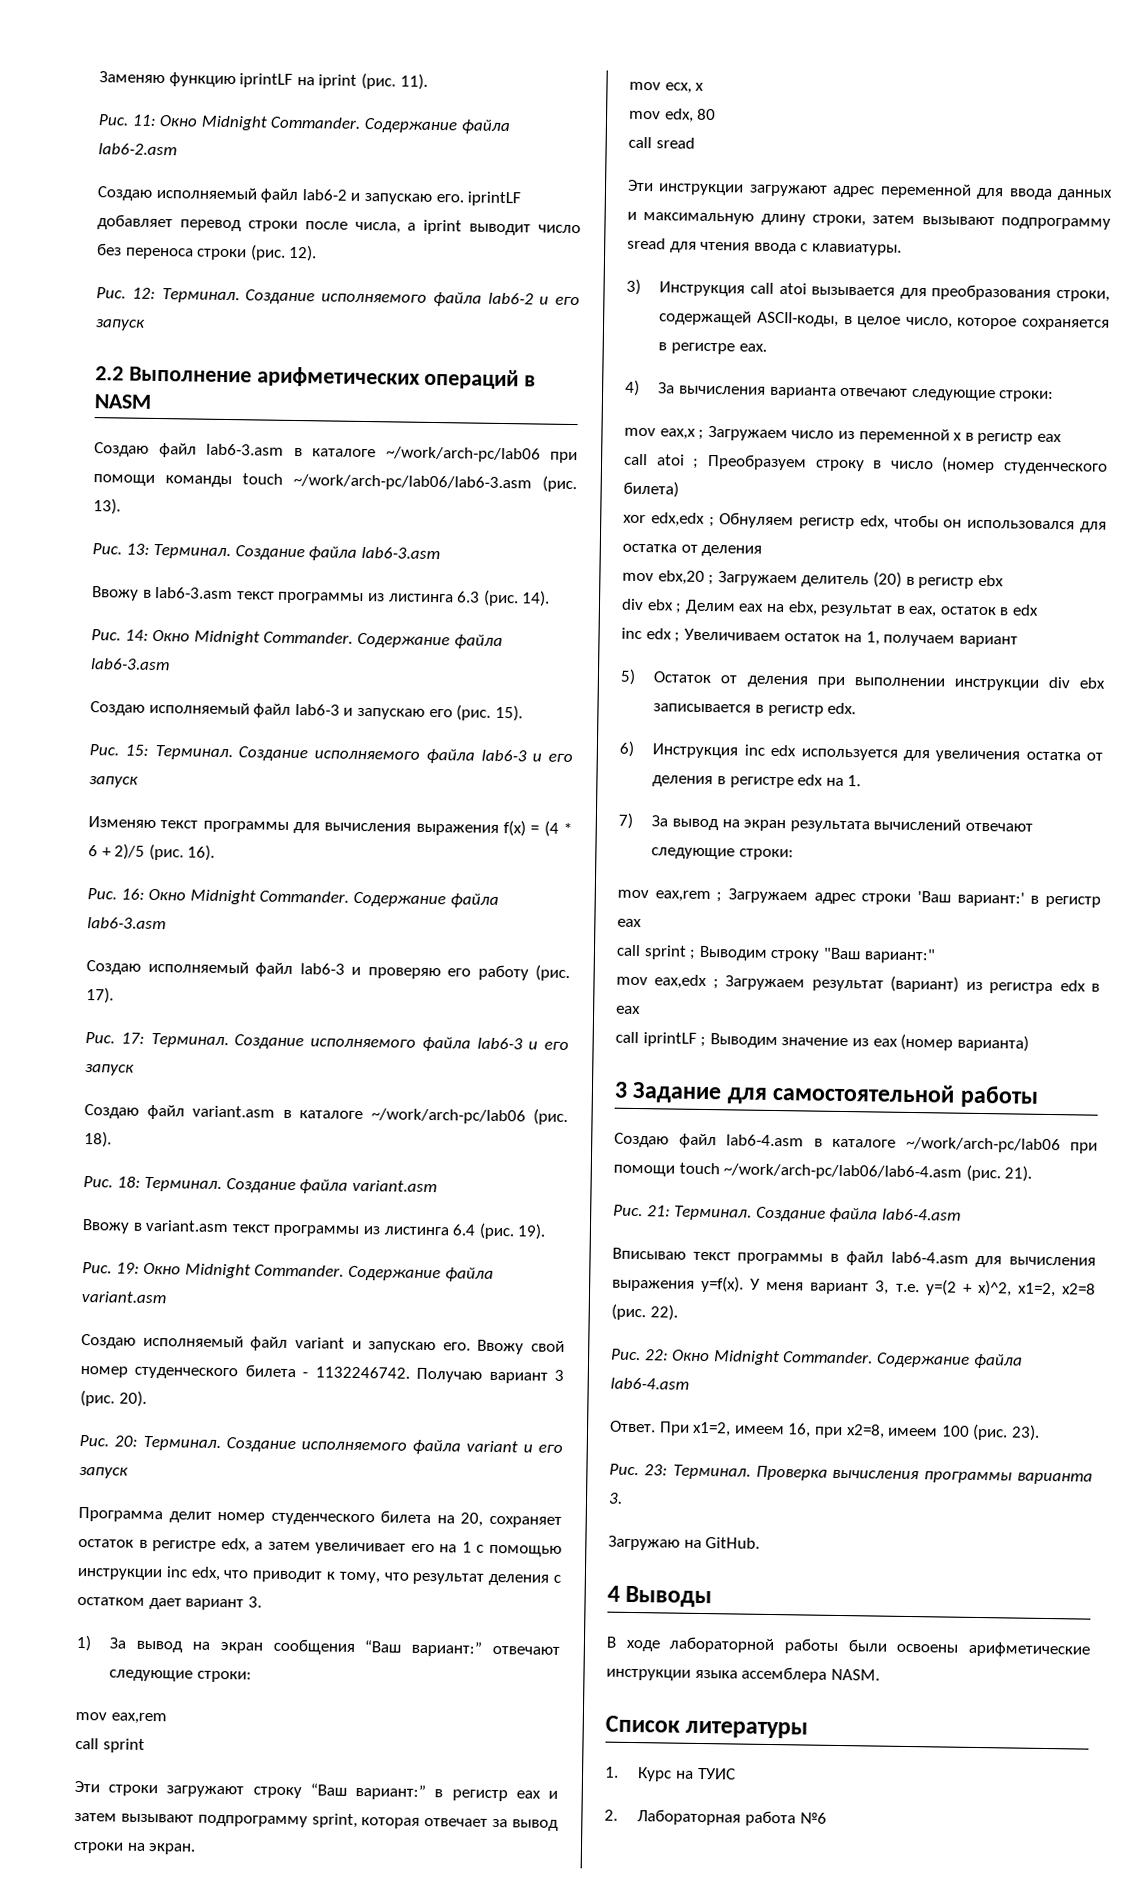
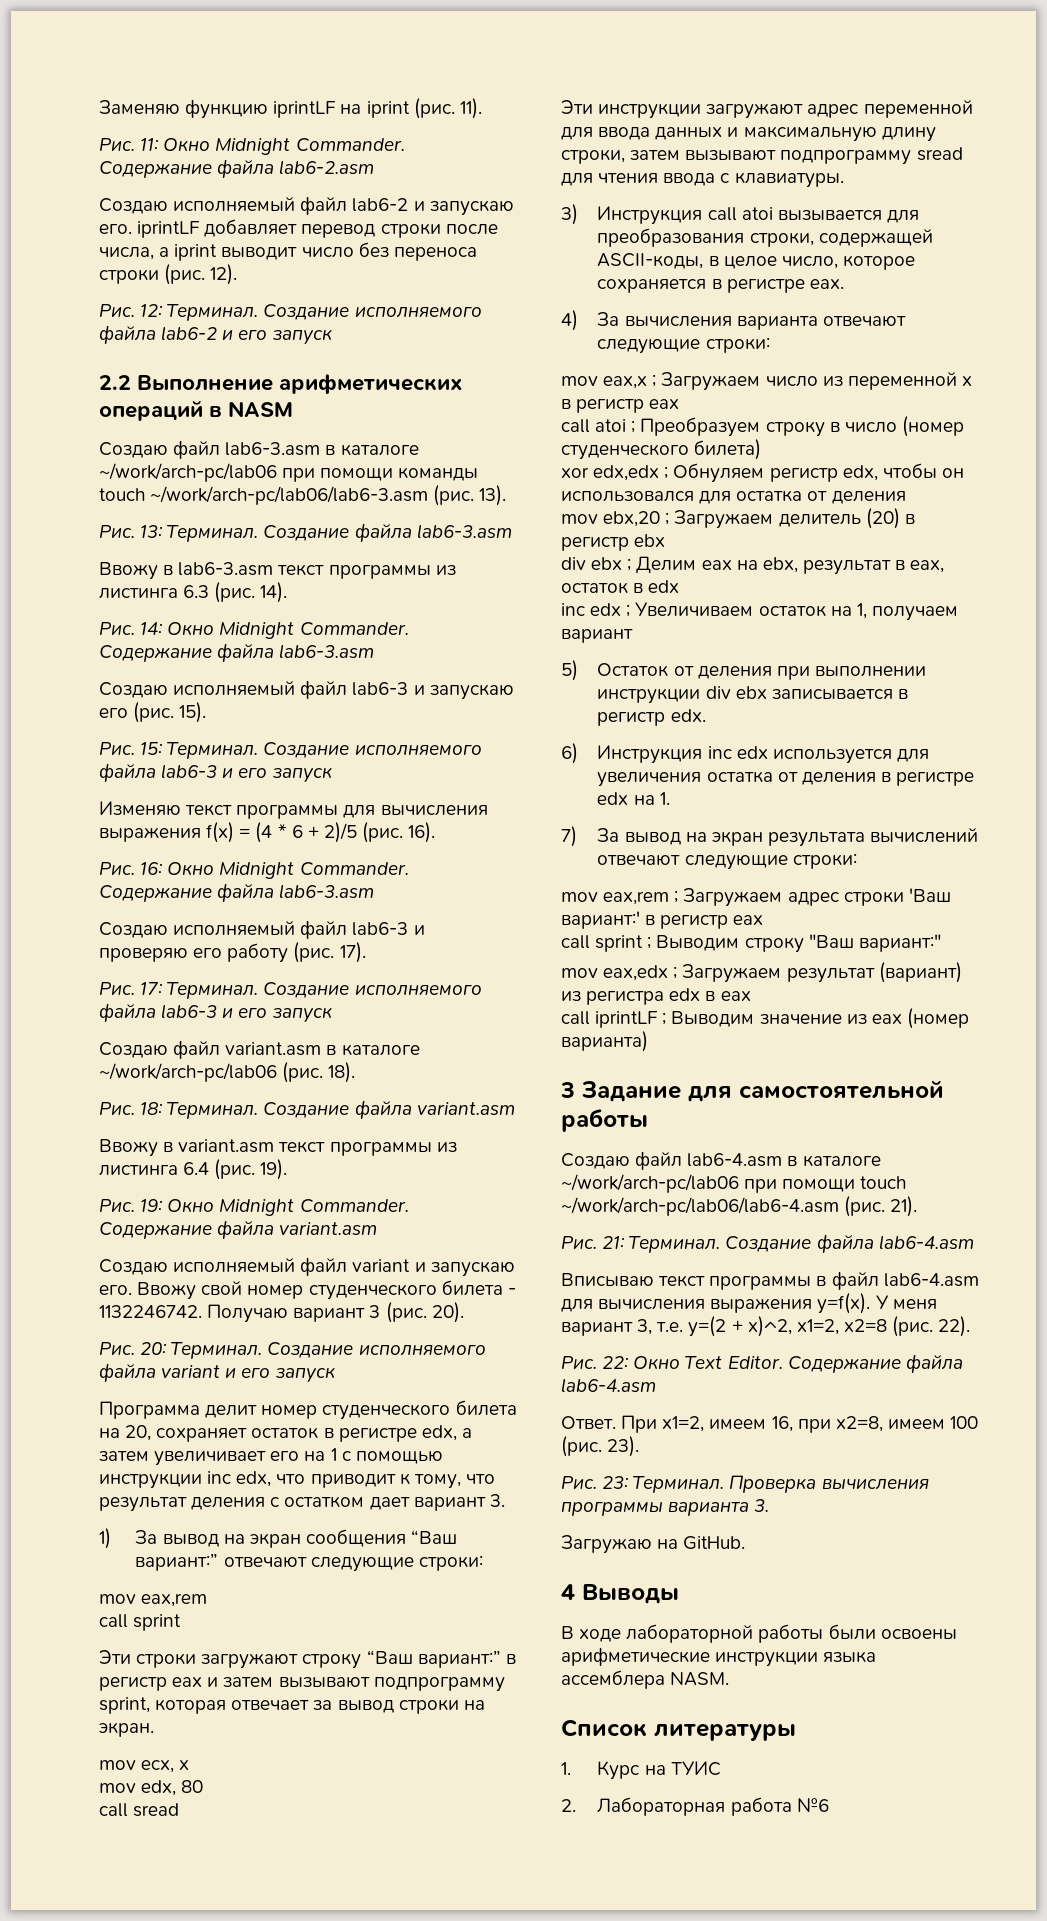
[713,1350,874,1366] Midnight Commander. -> [685,1356,783,1369] Text Editor.

